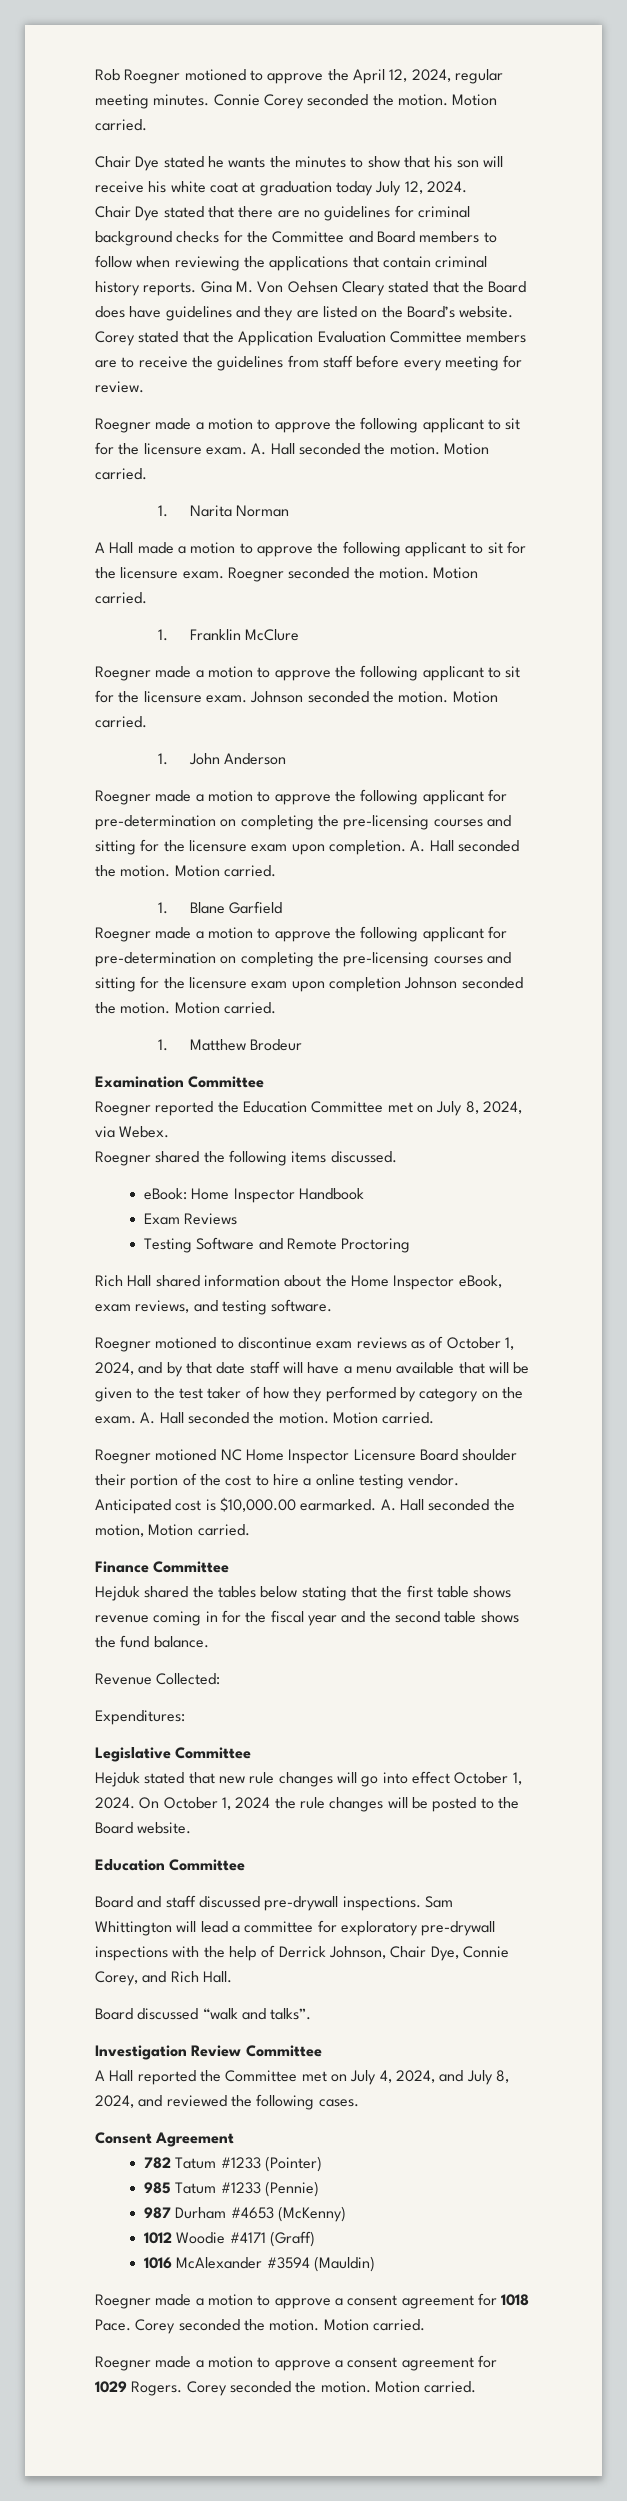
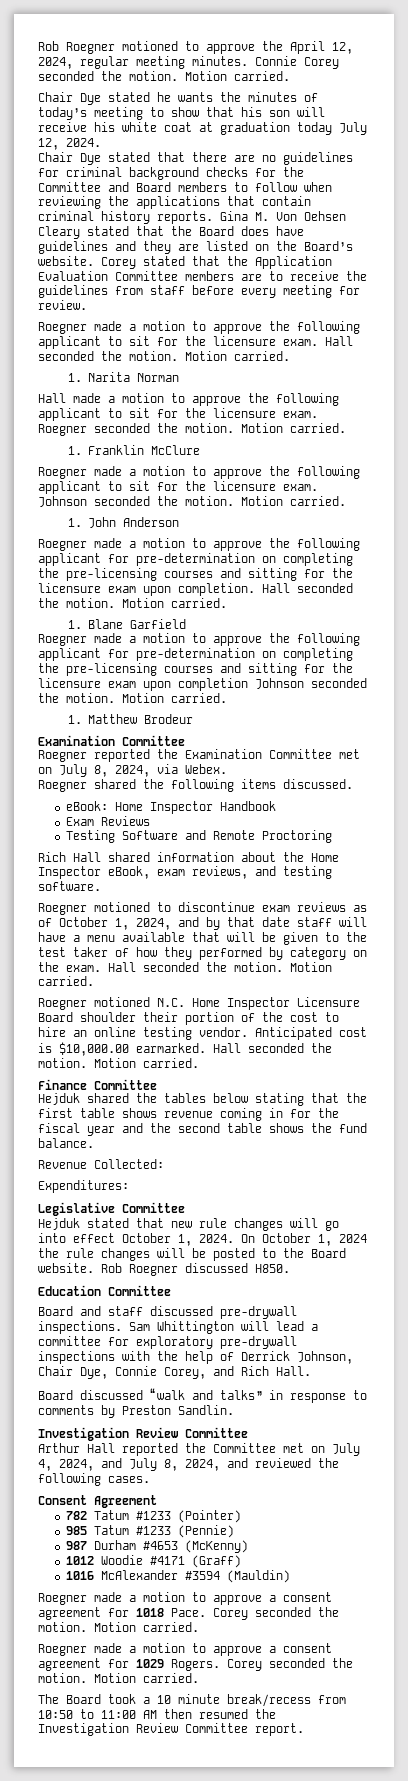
(346, 162) none -> [304,93,318,102] [38,107,143,120] of today’s meeting
[251,443,267,455] A. -> (318, 342) none
[95,542,105,553] A -> (179, 377) none
[410,840,426,852] A. -> (255, 589) none
[242,1101,307,1113] Education -> [185,749,262,759] Examination
[140,1412,156,1424] A. -> (101, 968) none
[220,1449,242,1461] NC -> [157,998,185,1007] N.C.
[303,1478,312,1486] a -> [73,1030,87,1037] an
[380,1499,515,1511] [95,1524,144,1537] A. Hall seconded the motion, -> [213,1043,332,1053] [38,1058,87,1068] Hall seconded the motion.
(192, 1828) none -> [101,1263,290,1276] Rob Roegner discussed H850.
[270,2008,312,2020] talks”. -> [220,1390,367,1403] [38,1405,234,1418] talks” in response to comments by Preston Sandlin.
[95,2070,105,2081] A -> [38,1443,80,1453] Arthur
(477, 2387) none -> [38,1694,346,1707] [38,1709,276,1719] [38,1723,304,1736] // The Board took a 10 minute break/recess from 10:50 to 11:00 AM then resumed the Investigation Review Committee report.

